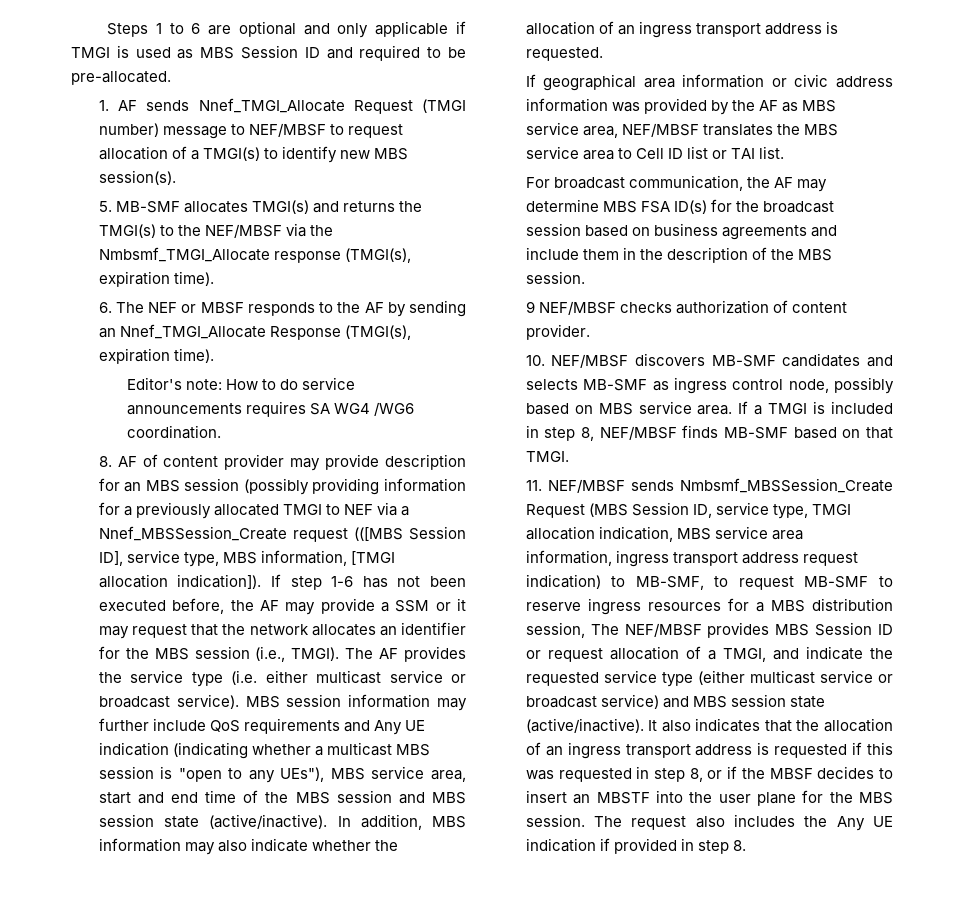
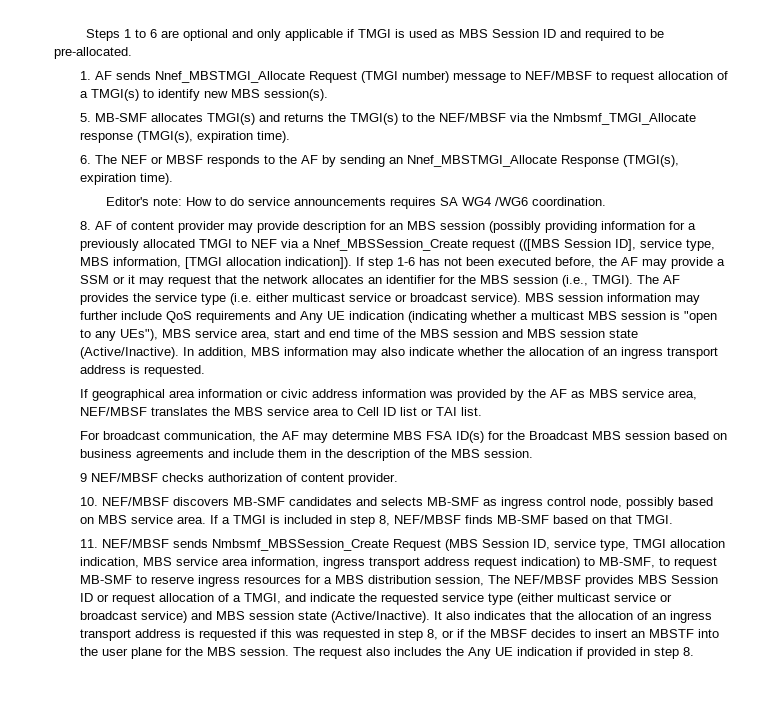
[198,98,345,113] Nnef_TMGI_Allocate -> [154,71,305,83] Nnef_MBSTMGI_Allocate
[119,324,266,339] Nnef_TMGI_Allocate -> [406,155,557,167] Nnef_MBSTMGI_Allocate
[209,814,328,829] (active/inactive). -> [79,347,179,359] (Active/Inactive).
[763,201,835,213] broadcast -> [528,431,621,440] Broadcast MBS
[525,718,644,733] (active/inactive). -> [330,611,430,623] (Active/Inactive).

